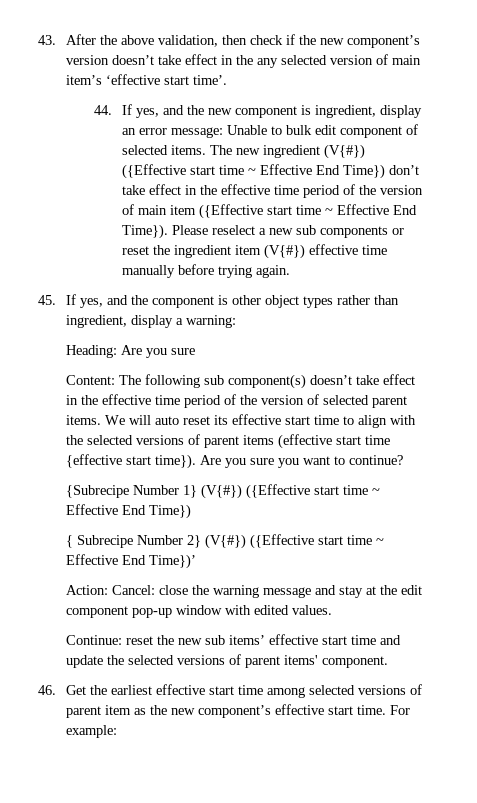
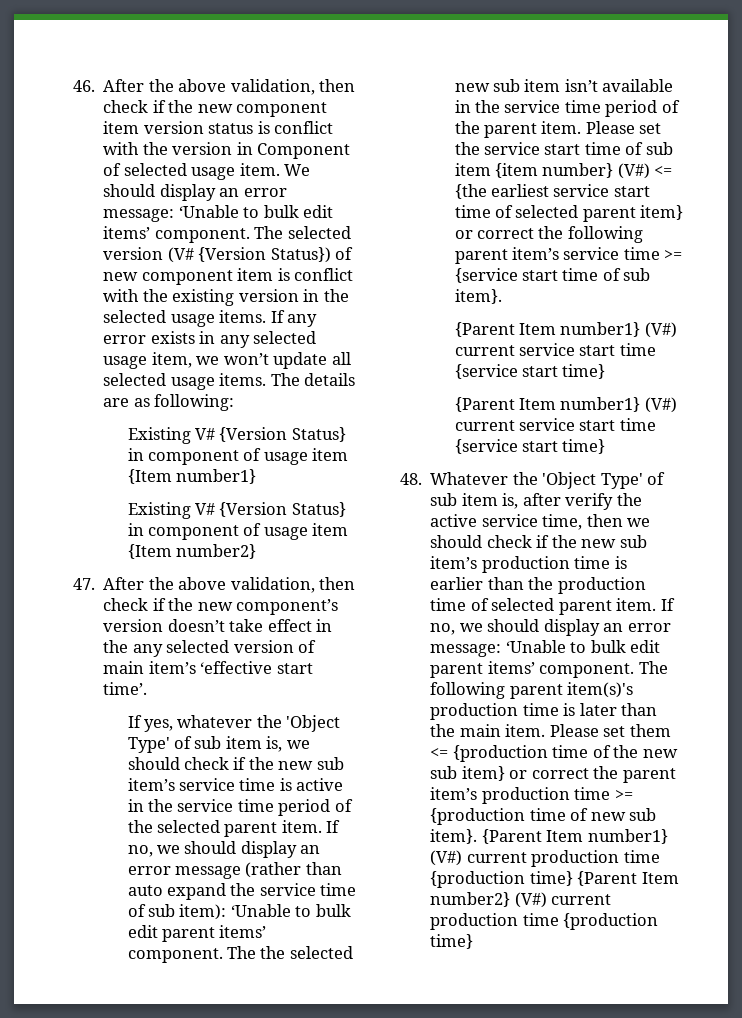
[38,35,56,45] 43. -> [73,79,356,95] [103,100,328,117] [103,121,334,134] [103,142,351,159] [103,163,311,180] [103,184,287,201] [103,205,334,222] [103,226,351,243] [103,247,354,263] [103,268,354,285] [103,289,349,306] [103,310,318,327] [103,331,317,348] [103,352,351,369] [103,373,356,390] [103,394,235,411] [127,427,346,444] [127,448,349,465] [127,469,256,484] [127,502,346,519] [127,523,349,540] [127,544,256,559] [73,578,95,590] 46. After the above validation, then check if the new component item version status is conflict with the version in Component of selected usage item. We should display an error message: ‘Unable to bulk edit items’ component. The selected version (V# {Version Status}) of new component item is conflict with the existing version in the selected usage items. If any error exists in any selected usage item, we won’t update all selected usage items. The details are as following: // Existing V# {Version Status} in component of usage item {Item number1} // Existing V# {Version Status} in component of usage item {Item number2} // 47.
[93,104,422,118] [121,124,418,138] [121,144,365,159] [121,164,419,179] [121,184,423,198] [121,204,417,219] [121,224,404,239] [121,244,387,259] [121,264,290,278] [38,294,399,308] [65,315,236,328] [65,345,195,358] [65,374,415,389] [65,394,407,408] [65,414,416,428] [65,434,390,449] [65,454,403,469] [65,484,380,499] [65,504,191,519] [65,534,384,549] [65,554,196,569] [65,585,422,598] [65,605,332,618] [65,634,401,645] [65,654,388,668] [38,684,422,698] [65,704,410,718] [65,725,117,738] 44. If yes, and the new component is ingredient, display an error message: Unable to bulk edit component of selected items. The new ingredient (V{#}) ({Effective start time ~ Effective End Time}) don’t take effect in the effective time period of the version of main item ({Effective start time ~ Effective End Time}). Please reselect a new sub components or reset the ingredient item (V{#}) effective time manually before trying again. // 45. If yes, and the component is other object types rather than ingredient, display a warning: // Heading: Are you sure // Content: The following sub component(s) doesn’t take effect in the effective time period of the version of selected parent items. We will auto reset its effective start time to align with the selected versions of parent items (effective start time {effective start time}). Are you sure you want to continue? // {Subrecipe Number 1} (V{#}) ({Effective start time ~ Effective End Time}) // { Subrecipe Number 2} (V{#}) ({Effective start time ~ Effective End Time})’ // Action: Cancel: close the warning message and stay at the edit component pop-up window with edited values. // Continue: reset the new sub items’ effective start time and update the selected versions of parent items' component. // 46. Get the earliest effective start time among selected versions of parent item as the new component’s effective start time. For example: -> [127,715,341,732] [127,736,310,753] [127,757,344,770] [127,778,344,791] [127,799,353,816] [127,820,341,837] [127,841,321,858] [127,862,342,879] [127,883,357,900] [127,904,351,920] [127,925,267,942] [127,946,353,963] [454,79,674,92] [454,100,680,117] [454,121,662,138] [454,142,673,155] [454,163,673,179] [454,184,650,199] [454,205,684,222] [454,226,643,243] [454,247,683,264] [454,268,651,283] [454,289,502,304] [454,322,677,338] [454,343,656,356] [454,364,606,379] [454,397,677,413] [454,418,656,431] [454,439,606,454] [400,472,666,489] [430,493,642,510] [430,514,651,530] [430,535,647,548] [430,556,627,573] [430,577,646,594] [430,598,675,615] [430,619,671,636] [430,640,661,657] [430,661,668,678] [430,682,634,699] [430,703,658,720] [430,724,671,737] [430,745,678,762] [430,766,676,783] [430,787,633,804] [430,808,657,825] [430,829,668,844] [430,850,660,867] [430,871,679,888] [430,892,612,908] [430,913,659,930] [430,934,474,949] If yes, whatever the 'Object Type' of sub item is, we should check if the new sub item’s service time is active in the service time period of the selected parent item. If no, we should display an error message (rather than auto expand the service time of sub item): ‘Unable to bulk edit parent items’ component. The the selected new sub item isn’t available in the service time period of the parent item. Please set the service start time of sub item {item number} (V#) <= {the earliest service start time of selected parent item} or correct the following parent item’s service time >= {service start time of sub item}. // {Parent Item number1} (V#) current service start time {service start time} // {Parent Item number1} (V#) current service start time {service start time} // 48. Whatever the 'Object Type' of sub item is, after verify the active service time, then we should check if the new sub item’s production time is earlier than the production time of selected parent item. If no, we should display an error message: ‘Unable to bulk edit parent items’ component. The following parent item(s)'s production time is later than the main item. Please set them <= {production time of the new sub item} or correct the parent item’s production time >= {production time of new sub item}. {Parent Item number1} (V#) current production time {production time} {Parent Item number2} (V#) current production time {production time}

